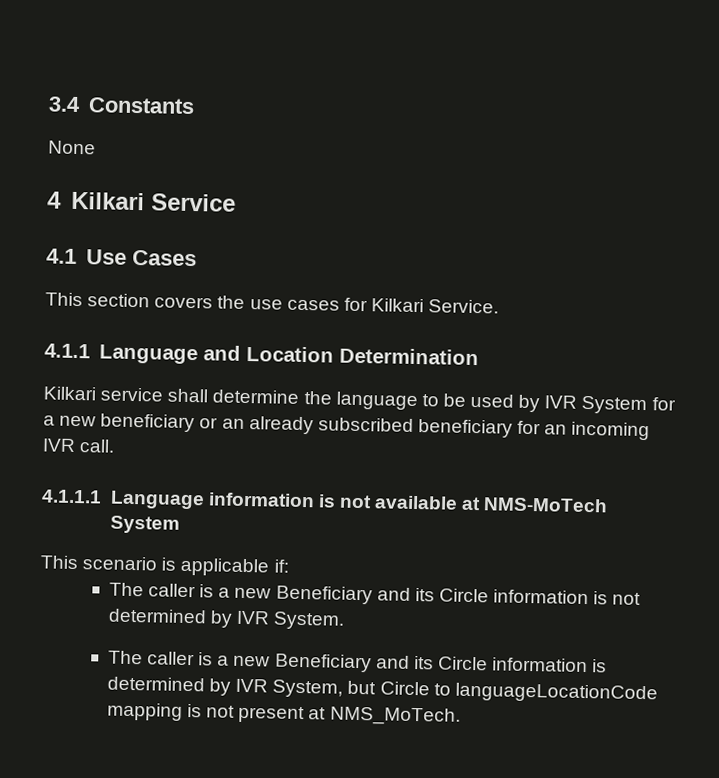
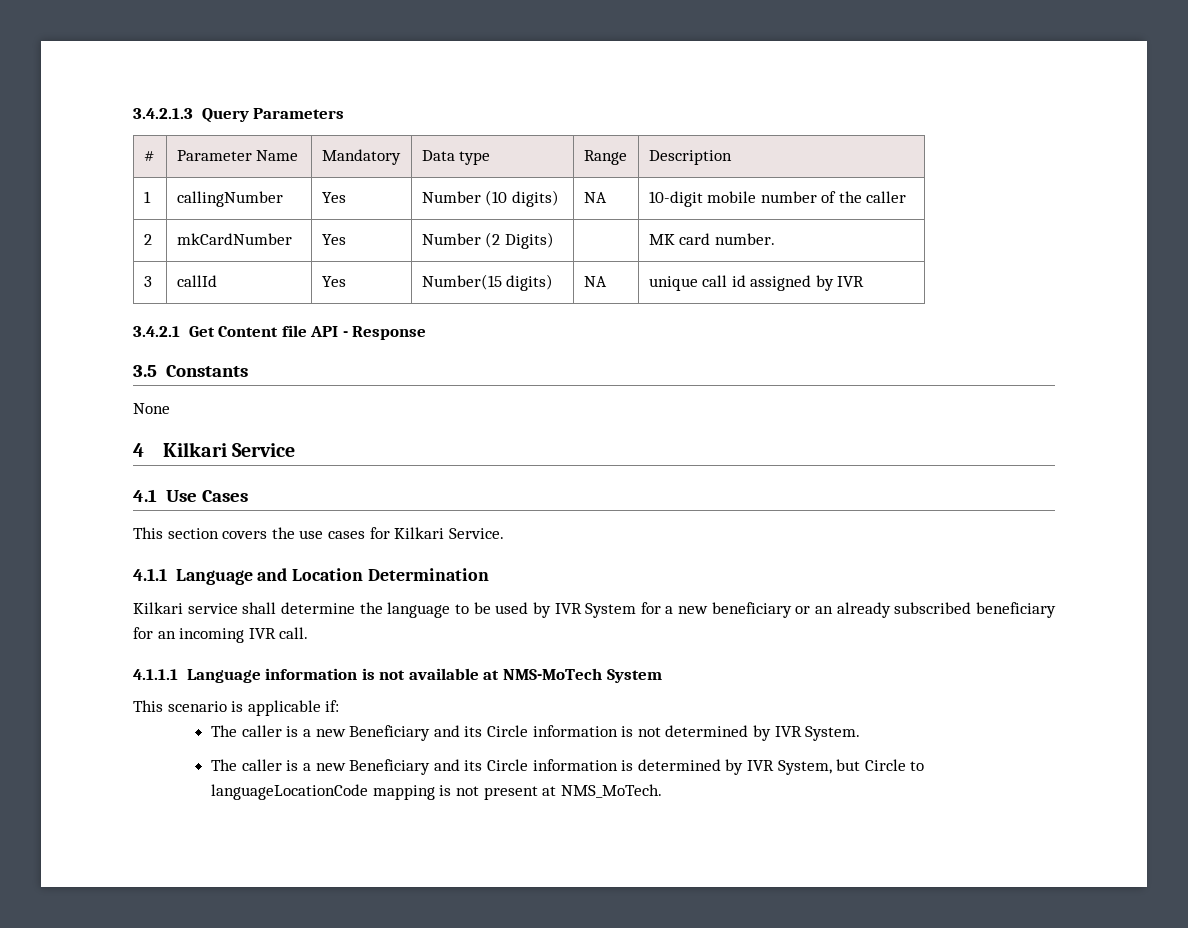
[48,96,81,113] 3.4 -> [133,108,345,123] [143,151,155,161] [176,150,299,161] [321,149,401,165] [421,150,491,165] [583,150,627,165] [648,150,732,165] [143,191,151,203] [176,191,283,207] [321,192,346,203] [421,190,559,207] [583,192,607,203] [648,191,907,207] [143,234,152,245] [176,233,292,245] [321,234,346,245] [421,232,554,249] [648,233,775,245] [143,276,152,287] [176,275,217,287] [321,276,346,287] [421,274,554,291] [583,276,607,287] [648,275,865,291] [133,325,427,340] [133,365,157,377] 3.4.2.1.3 Query Parameters // # | Parameter Name | Mandatory | Data type | Range | Description // 1 | callingNumber | Yes | Number (10 digits) | NA | 10-digit mobile number of the caller // 2 | mkCardNumber | Yes | Number (2 Digits) | | MK card number. // 3 | callId | Yes | Number(15 digits) | NA | unique call id assigned by IVR // 3.4.2.1 Get Content file API - Response // 3.5

